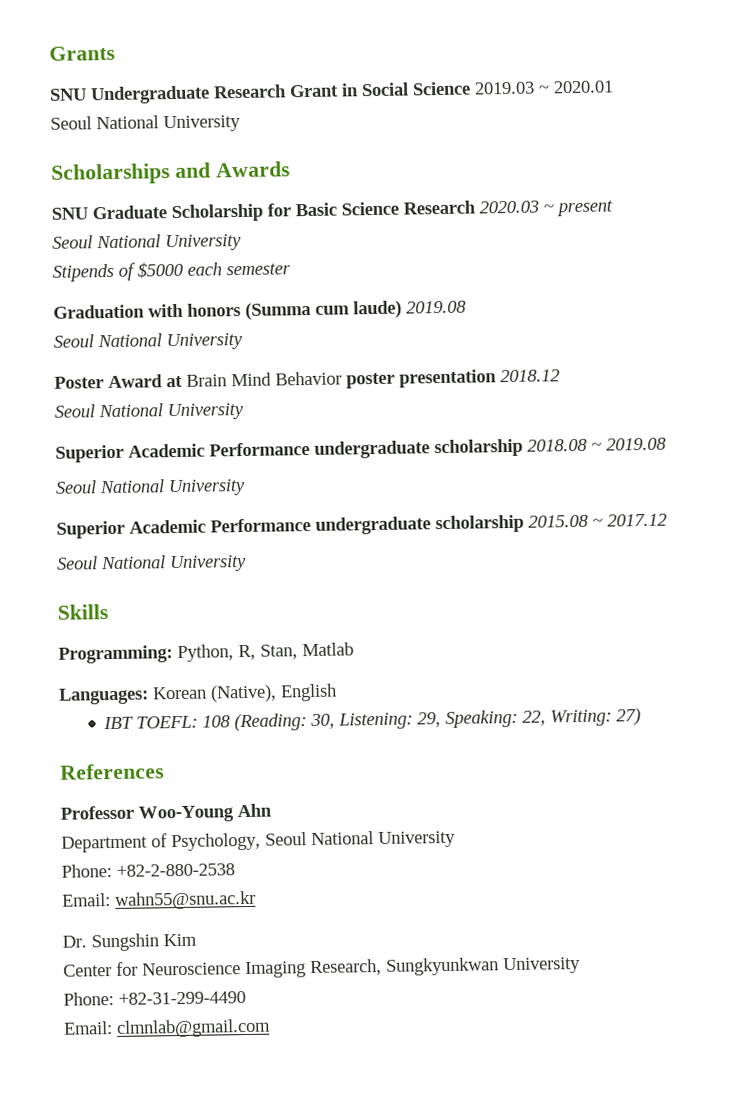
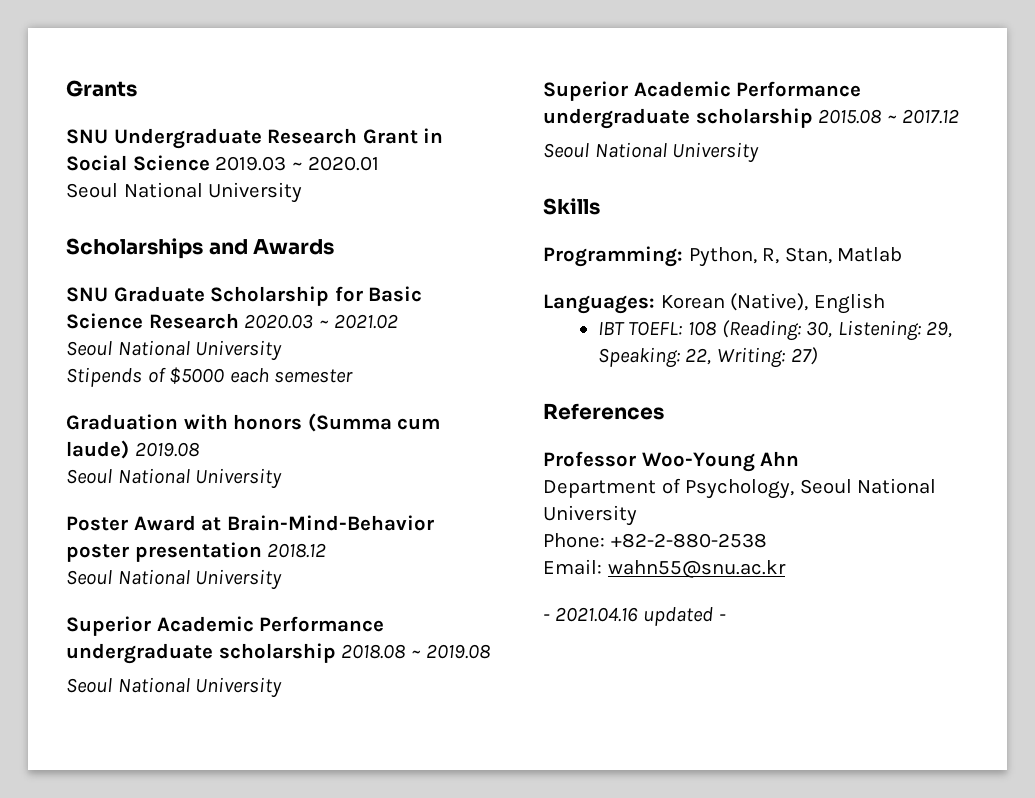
[556,200,613,217] present -> [334,314,399,329] 2021.02
[186,371,342,387] Brain Mind Behavior -> [226,515,434,531] Brain-Mind-Behavior
[62,933,197,952] [63,956,581,979] [63,991,246,1006] [63,1018,271,1038] Dr. Sungshin Kim // Center for Neuroscience Imaging Research, Sungkyunkwan University // Phone: +82-31-299-4490 // Email: clmnlab@gmail.com -> [543,607,726,626] - 2021.04.16 updated -

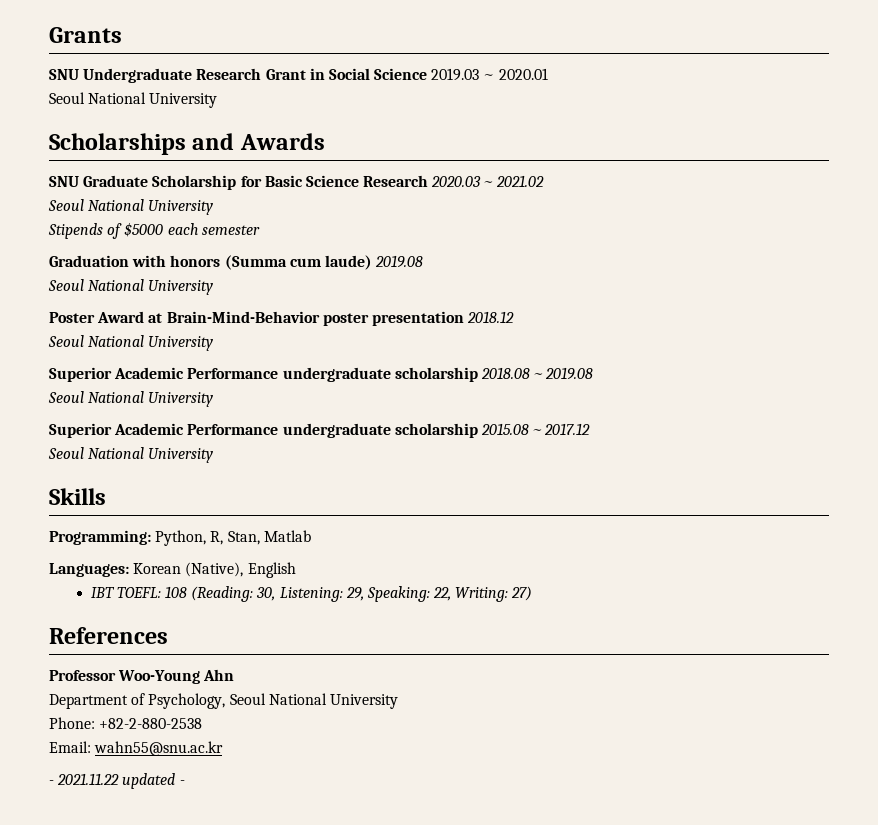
[554,607,638,622] 2021.04.16 -> [57,773,120,785] 2021.11.22

